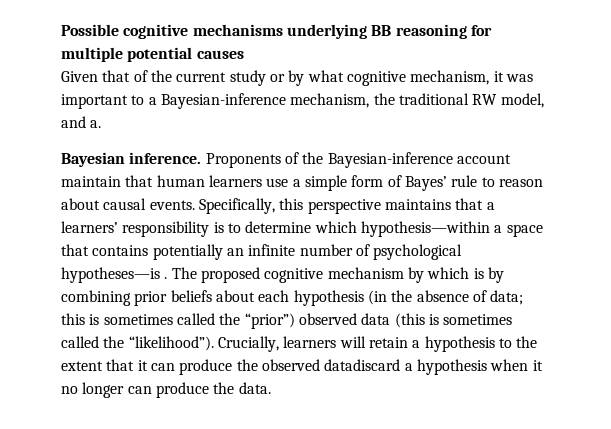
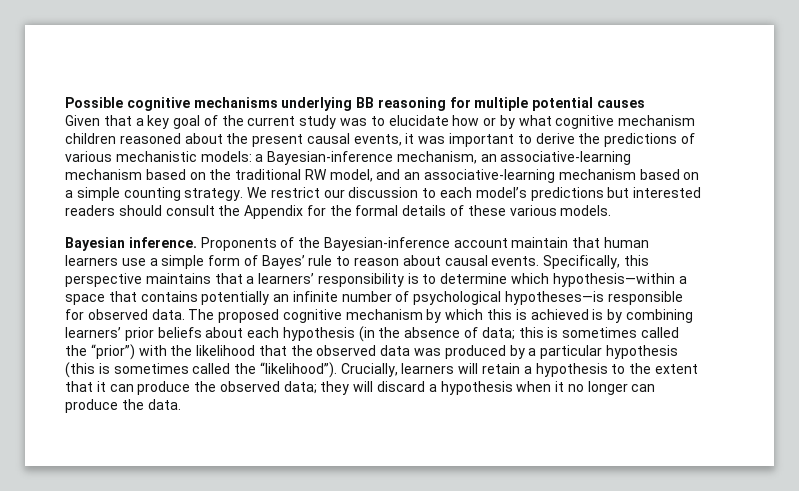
(131, 76) none -> [135,115,201,129] a key goal
[269,70,533,86] [61,93,370,109] or by what cognitive mechanism, it was important to a Bayesian-inference mechanism, -> [340,115,696,129] [65,133,695,147] [65,151,632,165] [65,169,206,180] was to elucidate how or by what cognitive mechanism children reasoned about the present causal events, it was important to derive the predictions of various mechanistic models: a Bayesian-inference mechanism, an associative-learning mechanism based on
[90,120,102,128] a. -> [404,169,700,183] [65,187,702,201] [65,205,612,219] an associative-learning mechanism based on a simple counting strategy. We restrict our discussion to each model’s predictions but interested readers should consult the Appendix for the formal details of these various models.
[164,277,168,279] . -> [607,291,683,305] [65,309,185,320] responsible for observed data.
(470, 273) none -> [487,309,589,320] this is achieved
(131, 298) none -> [65,327,121,338] learners’
[298,313,391,325] observed data -> [138,345,678,359] with the likelihood that the observed data was produced by a particular hypothesis
[324,359,401,371] datadiscard -> [283,381,426,395] data; they will discard

